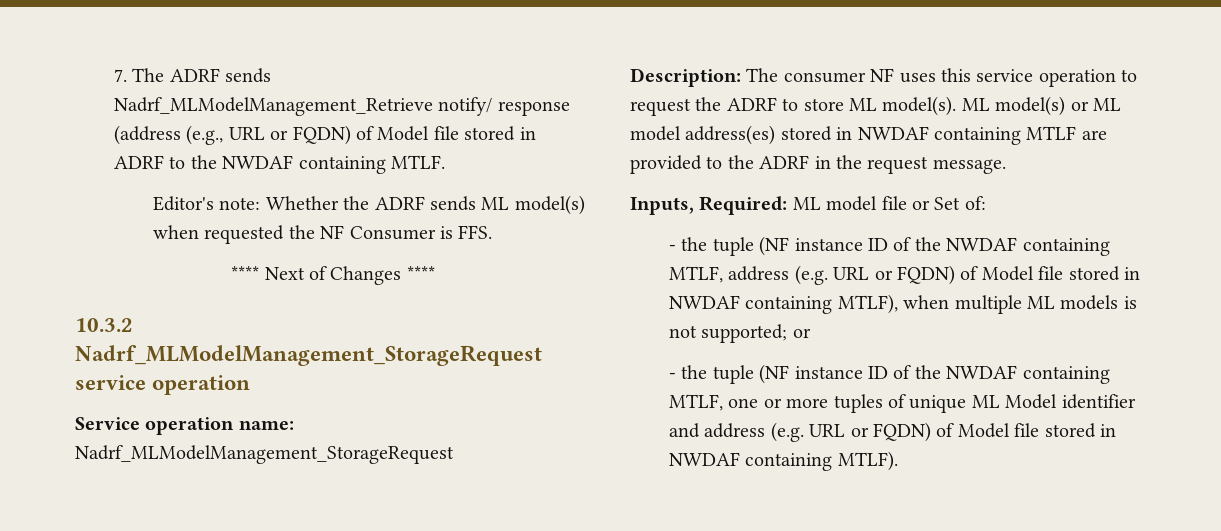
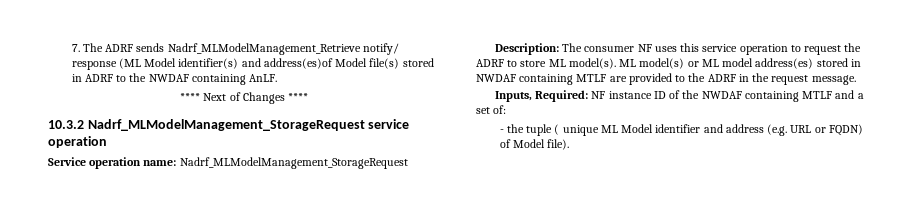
[114,125,459,145] (address (e.g., URL or FQDN) of Model file -> [118,58,400,69] (ML Model identifier(s) and address(es)of Model file(s)
[391,155,446,169] [153,195,585,215] [153,225,493,244] MTLF. // Editor's note: Whether the ADRF sends ML model(s) when requested the NF Consumer is FFS. -> [249,74,278,82] AnLF.
[792,196,986,211] [669,236,1110,256] [669,265,1141,285] [669,294,1137,314] [669,324,811,343] [669,364,1110,384] [669,394,907,413] ML model file or Set of: // - the tuple (NF instance ID of the NWDAF containing MTLF, address (e.g. URL or FQDN) of Model file stored in NWDAF containing MTLF), when multiple ML models is not supported; or // - the tuple (NF instance ID of the NWDAF containing MTLF, one or more tuples of -> [591,90,864,102] [476,105,507,114] [499,124,560,136] NF instance ID of the NWDAF containing MTLF and a set of: // - the tuple (
[1014,423,1117,438] [669,451,898,471] file stored in NWDAF containing MTLF). -> [547,139,570,150] file).

